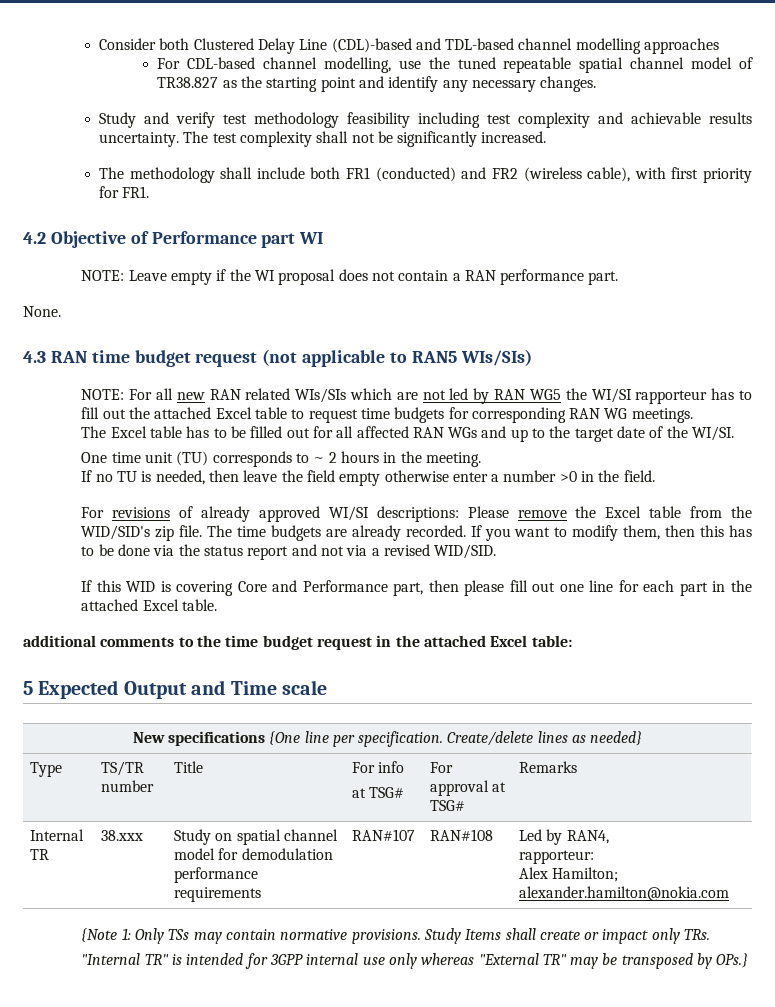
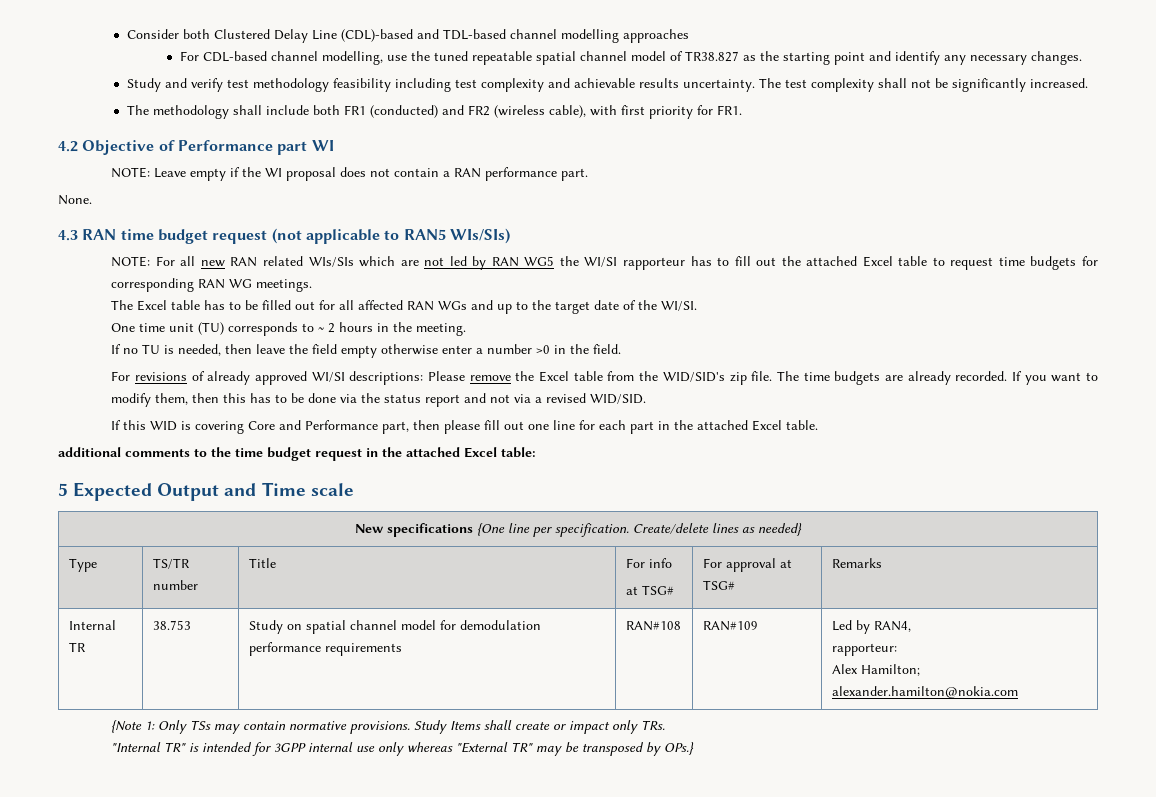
[101,830,144,841] 38.xxx -> [152,620,191,630] 38.753
[352,829,416,841] [430,829,494,841] RAN#107 | RAN#108 -> [625,621,681,631] [702,621,758,631] RAN#108 | RAN#109

